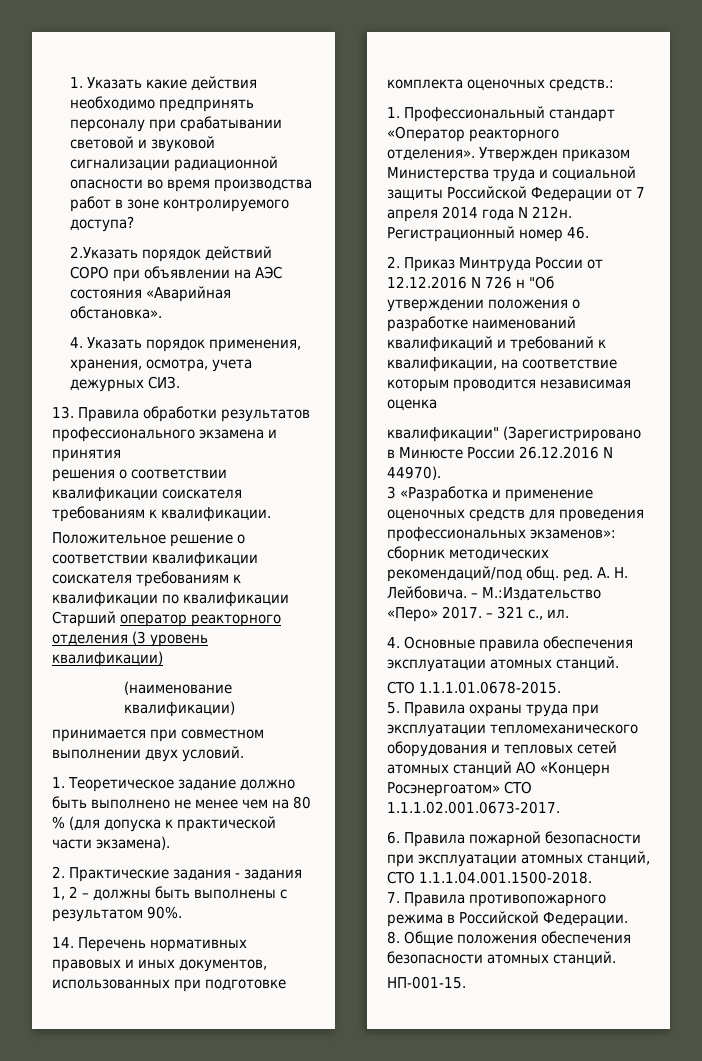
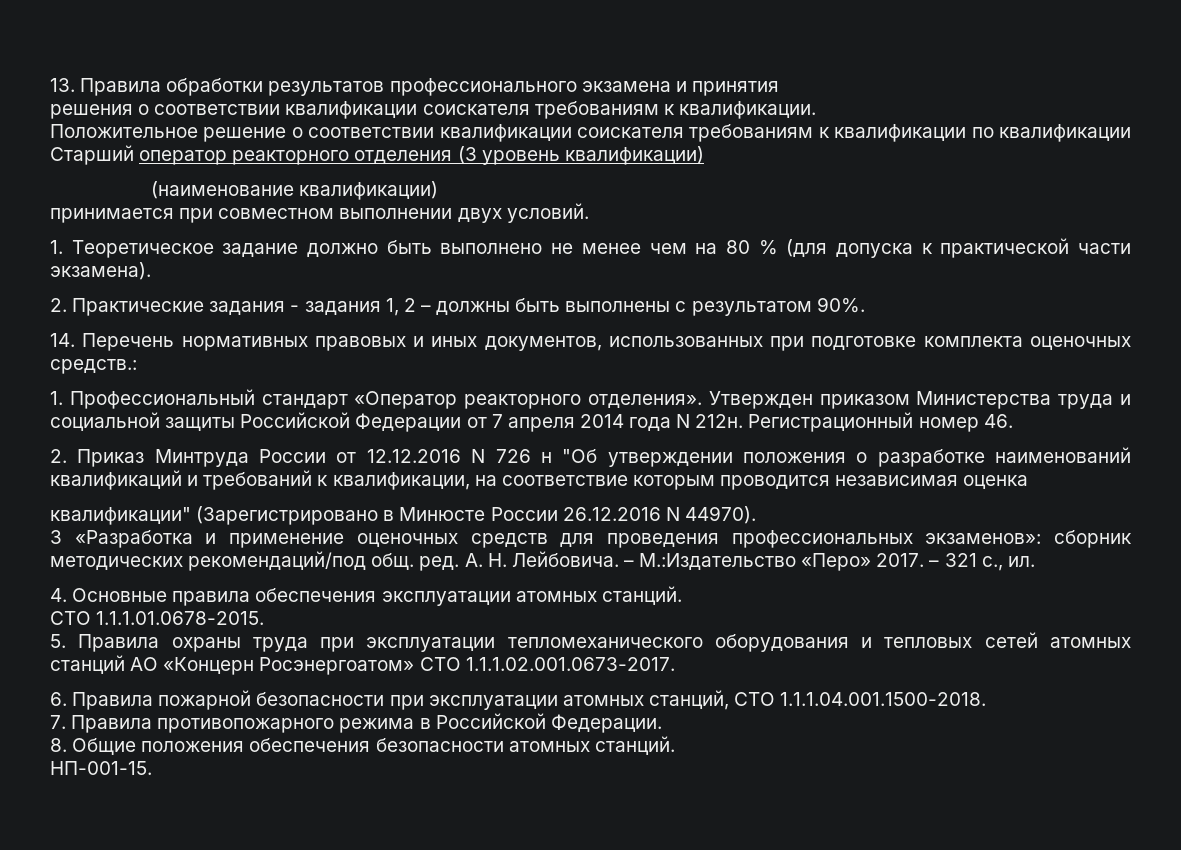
[70,76,258,91] [70,96,255,112] [70,116,283,132] [70,136,216,152] [70,156,279,172] [70,179,313,192] [70,196,290,212] [70,216,135,232] [70,246,273,262] [70,266,283,282] [70,286,232,302] [70,306,163,319] [70,337,302,352] [70,359,253,372] [70,376,181,392] 1. Указать какие действия необходимо предпринять персоналу при срабатывании световой и звуковой сигнализации радиационной опасности во время производства работ в зоне контролируемого доступа? // 2.Указать порядок действий СОРО при объявлении на АЭС состояния «Аварийная обстановка». // 4. Указать порядок применения, хранения, осмотра, учета дежурных СИЗ. // -> (50, 85) none

